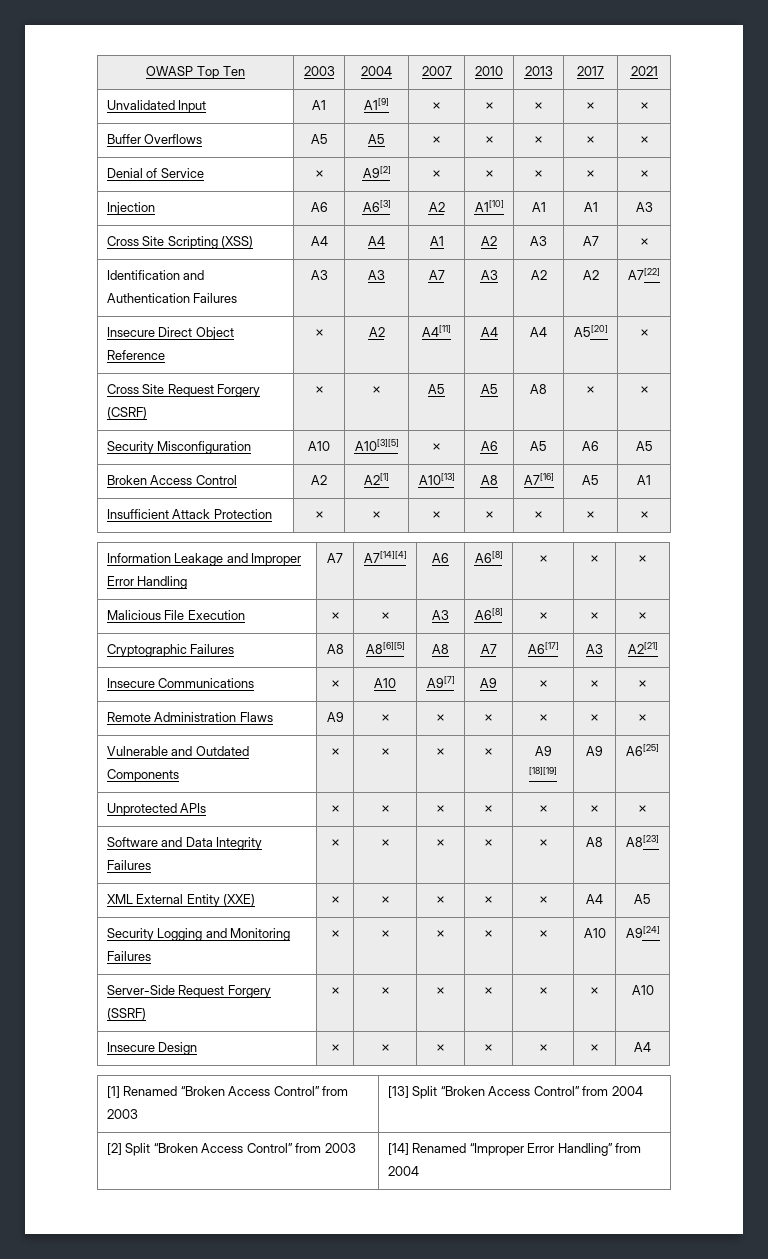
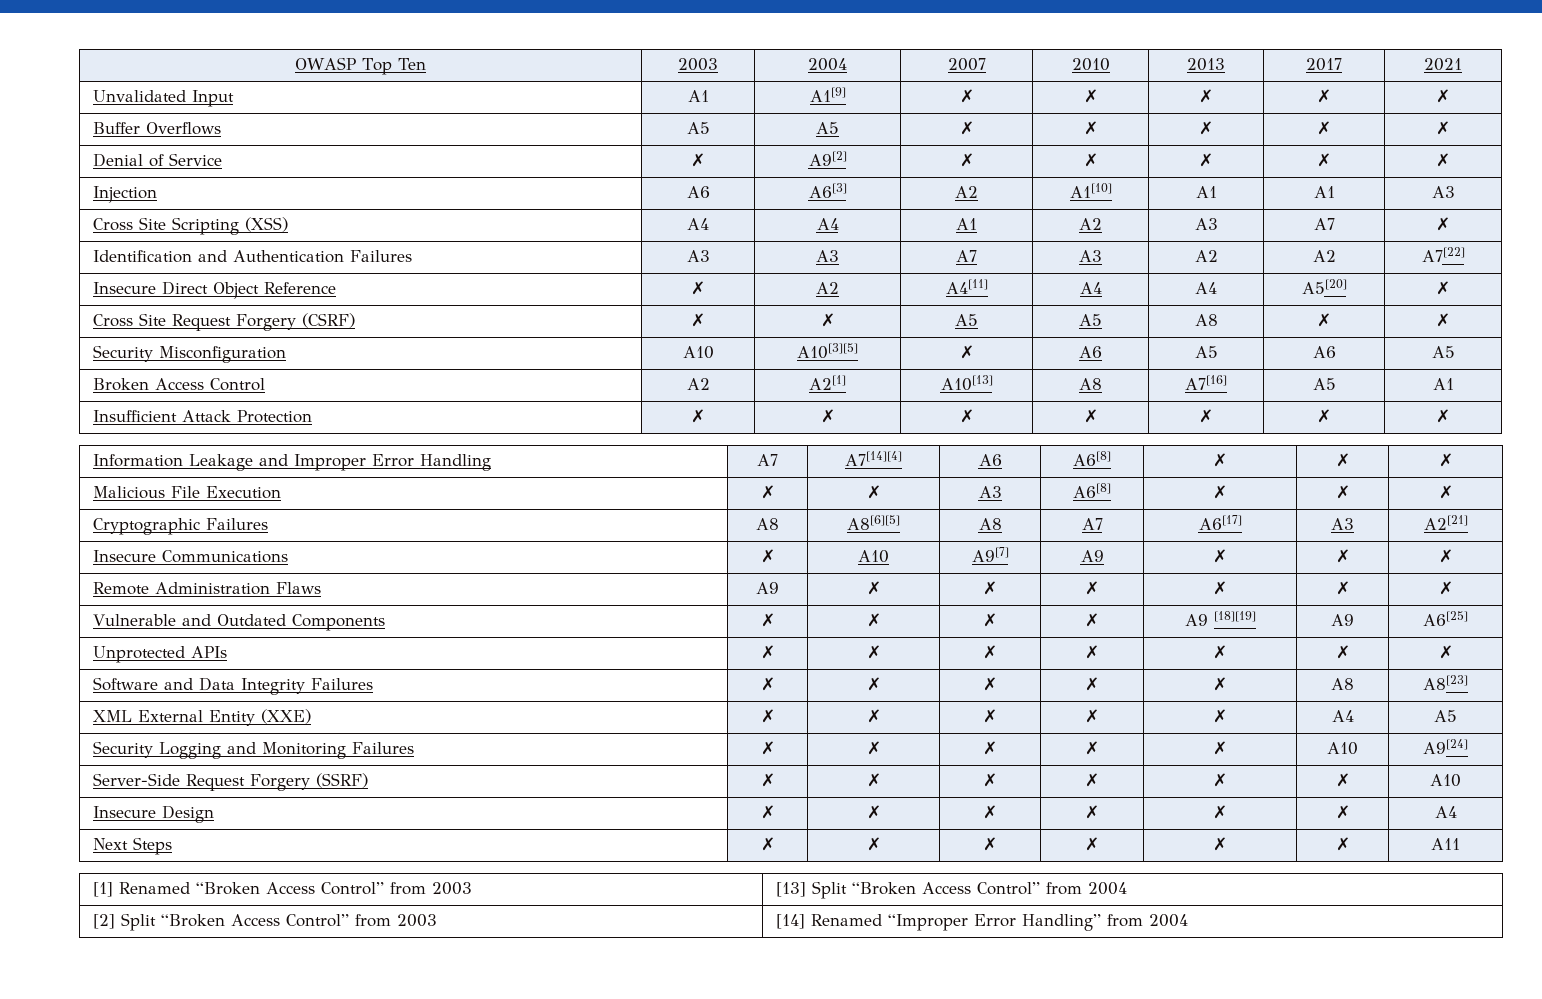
(651, 1047) none -> [93,837,173,855] [760,837,775,851] [866,837,881,851] [983,837,997,851] [1085,837,1099,851] [1213,837,1227,851] [1335,837,1350,851] [1431,838,1460,850] // Next Steps | ✗ | ✗ | ✗ | ✗ | ✗ | ✗ | A11

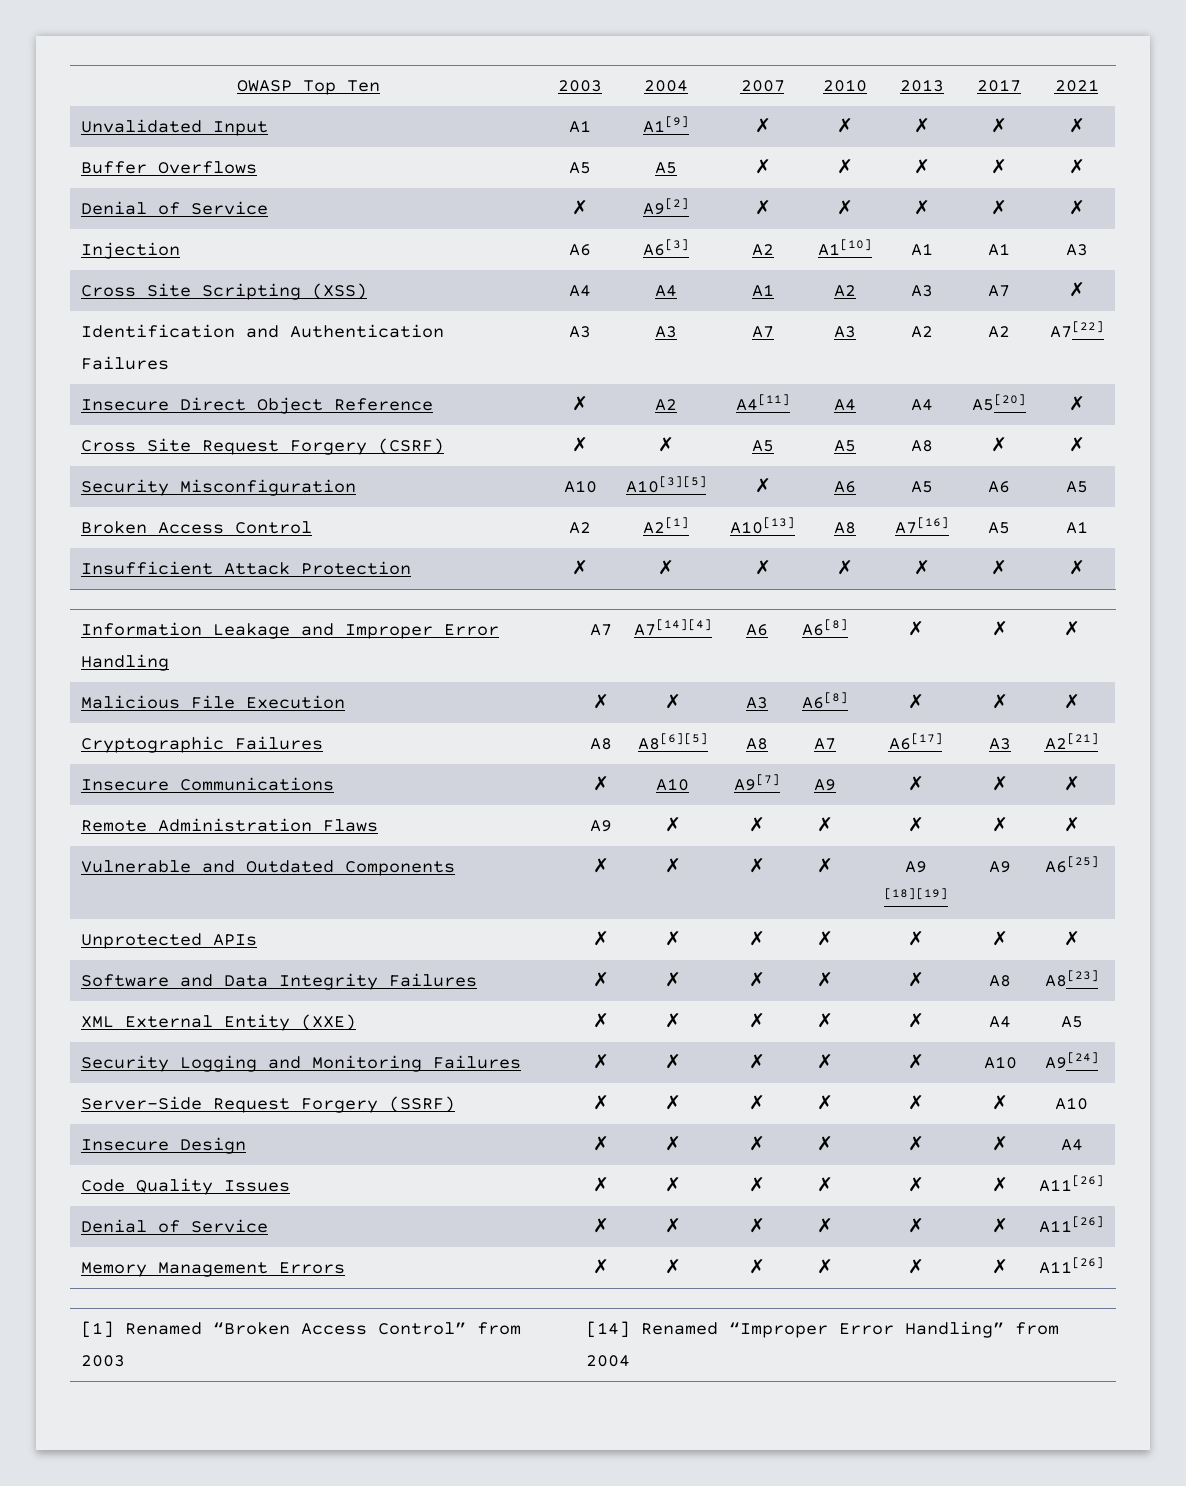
[93,837,173,855] [760,837,775,851] [866,837,881,851] [983,837,997,851] [1085,837,1099,851] [1213,837,1227,851] [1335,837,1350,851] [1431,838,1460,850] Next Steps | ✗ | ✗ | ✗ | ✗ | ✗ | ✗ | A11 -> [80,1178,290,1195] [592,1177,609,1192] [664,1177,681,1192] [748,1177,765,1192] [816,1177,833,1192] [907,1177,924,1192] [992,1177,1008,1192] [1039,1175,1104,1192] [80,1219,268,1233] [592,1218,609,1233] [664,1218,681,1233] [748,1218,765,1233] [816,1218,833,1233] [907,1218,924,1233] [992,1218,1008,1233] [1039,1216,1104,1233] [80,1262,345,1277] [592,1259,609,1274] [664,1259,681,1274] [748,1259,765,1274] [816,1259,833,1274] [907,1259,924,1274] [992,1259,1008,1274] [1039,1257,1104,1274] Code Quality Issues | ✗ | ✗ | ✗ | ✗ | ✗ | ✗ | A11[26] // Denial of Service | ✗ | ✗ | ✗ | ✗ | ✗ | ✗ | A11[26] // Memory Management Errors | ✗ | ✗ | ✗ | ✗ | ✗ | ✗ | A11[26]
[776,881,1128,899] [93,913,438,931] | [13] Split “Broken Access Control” from 2004 // [2] Split “Broken Access Control” from 2003 -> (125, 1361) none

